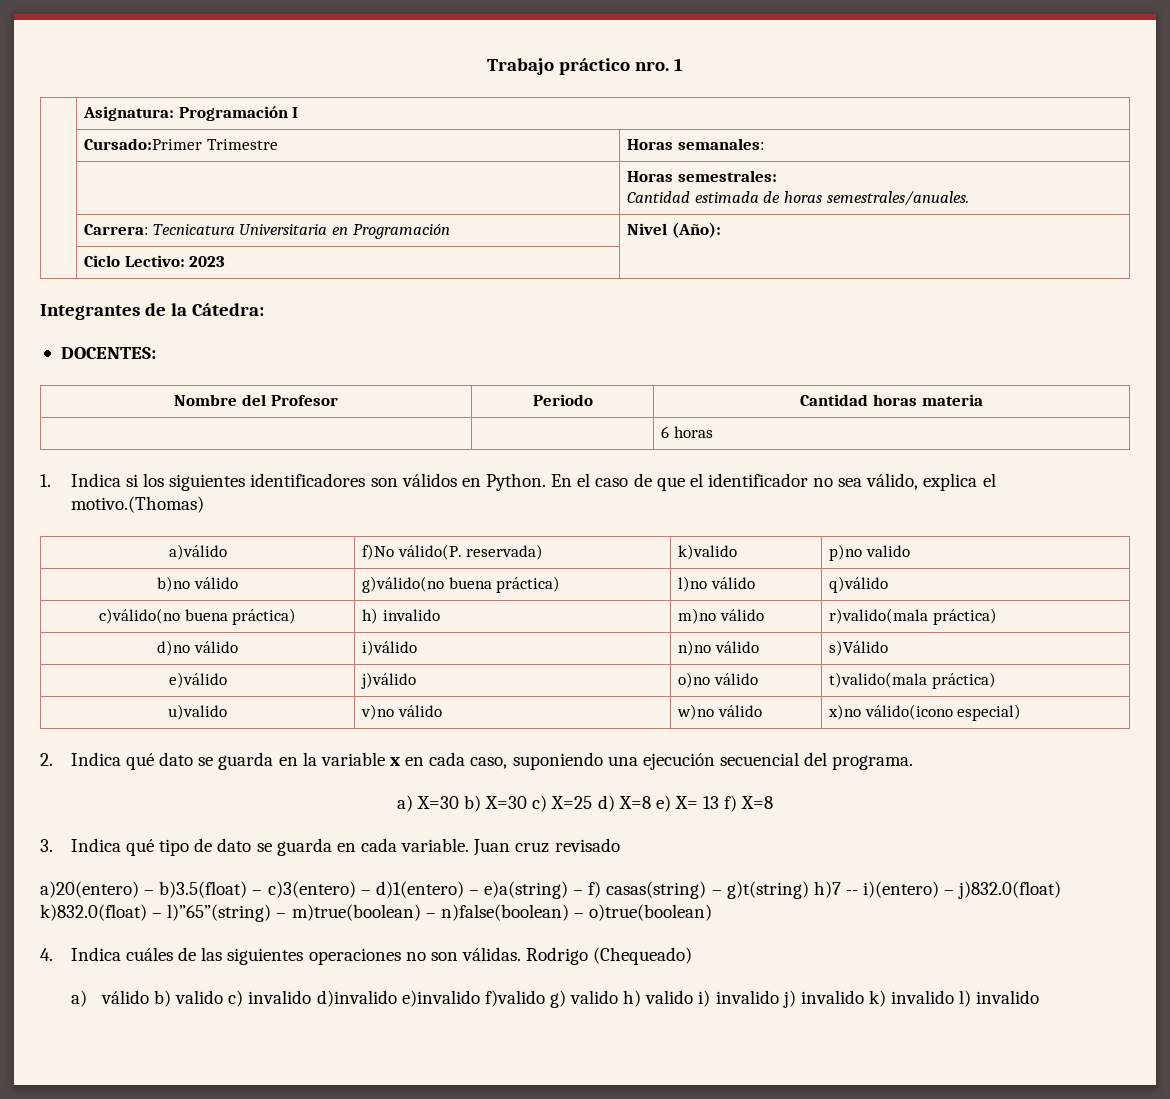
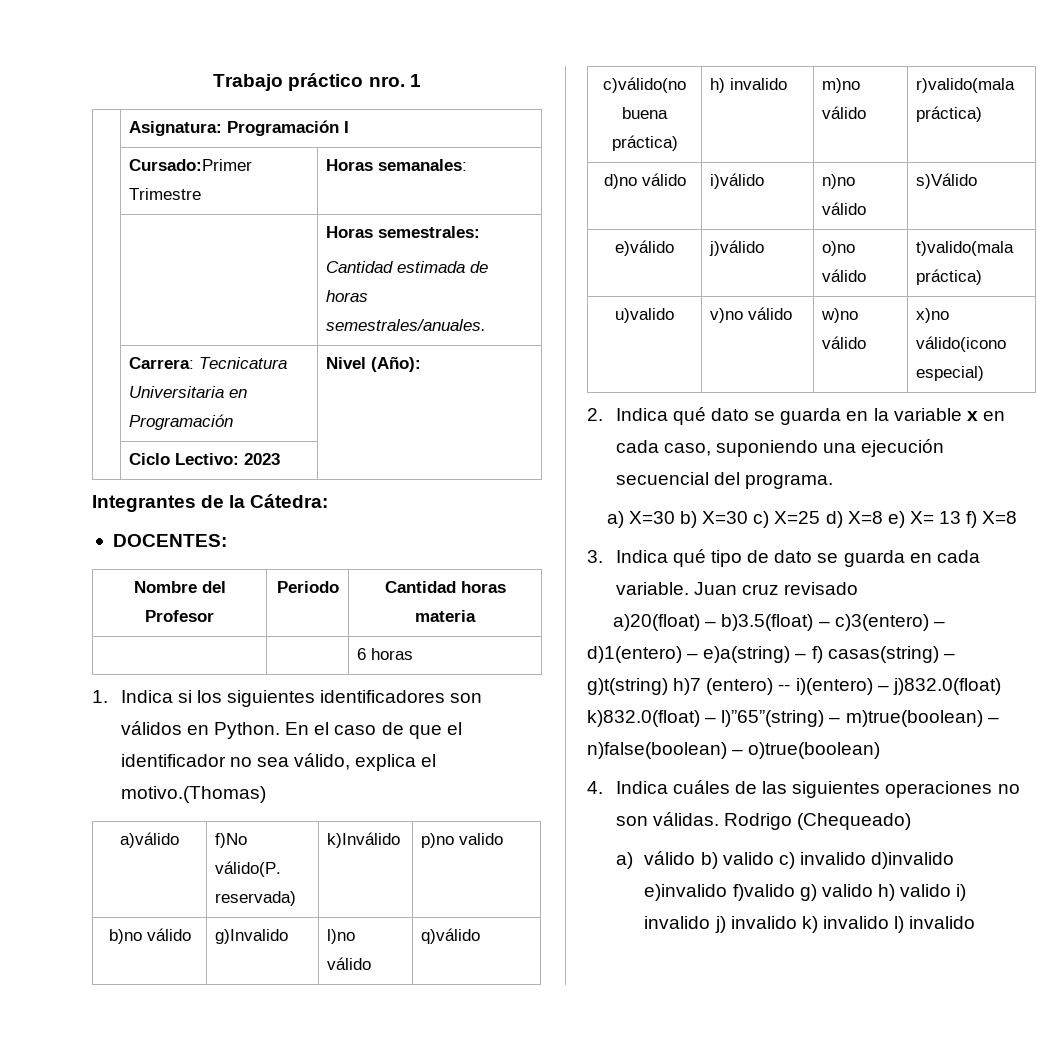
[678,544,738,560] k)valido -> [327,832,401,848] k)Inválido
[362,576,561,593] g)válido(no buena práctica) -> [215,929,289,944] g)Invalido
[40,881,139,898] a)20(entero) -> [613,614,701,631] a)20(float)
(841, 889) none -> [706,678,774,695] (entero)

